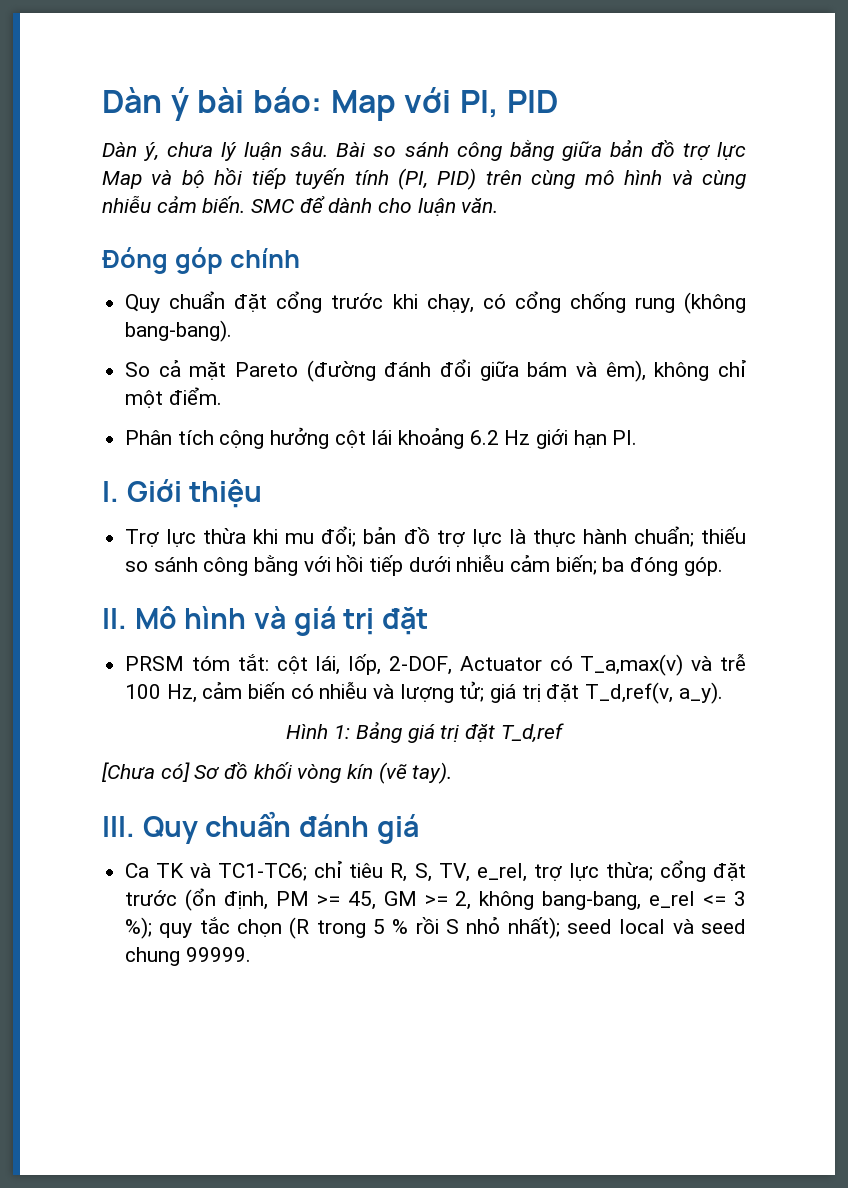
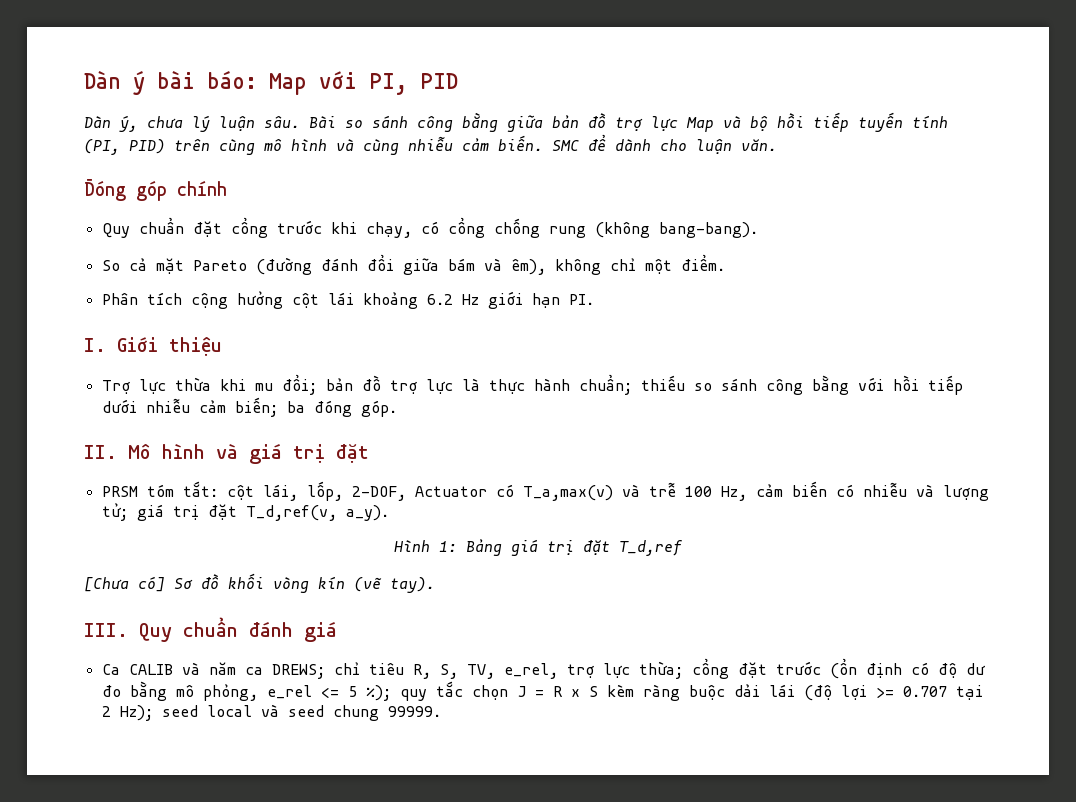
[156,863,308,881] TK và TC1-TC6; -> [128,662,325,679] CALIB và năm ca DREWS;
[223,891,642,910] định, PM >= 45, GM >= 2, không bang-bang, -> [865,662,986,678] [101,681,258,701] định có độ dư đo bằng mô phỏng,
[733,891,746,906] 3 -> [347,686,357,697] 5
[289,917,560,939] (R trong 5 % rồi S nhỏ nhất); -> [516,684,983,701] [101,705,153,721] J = R x S kèm ràng buộc dải lái (độ lợi >= 0.707 tại 2 Hz);

